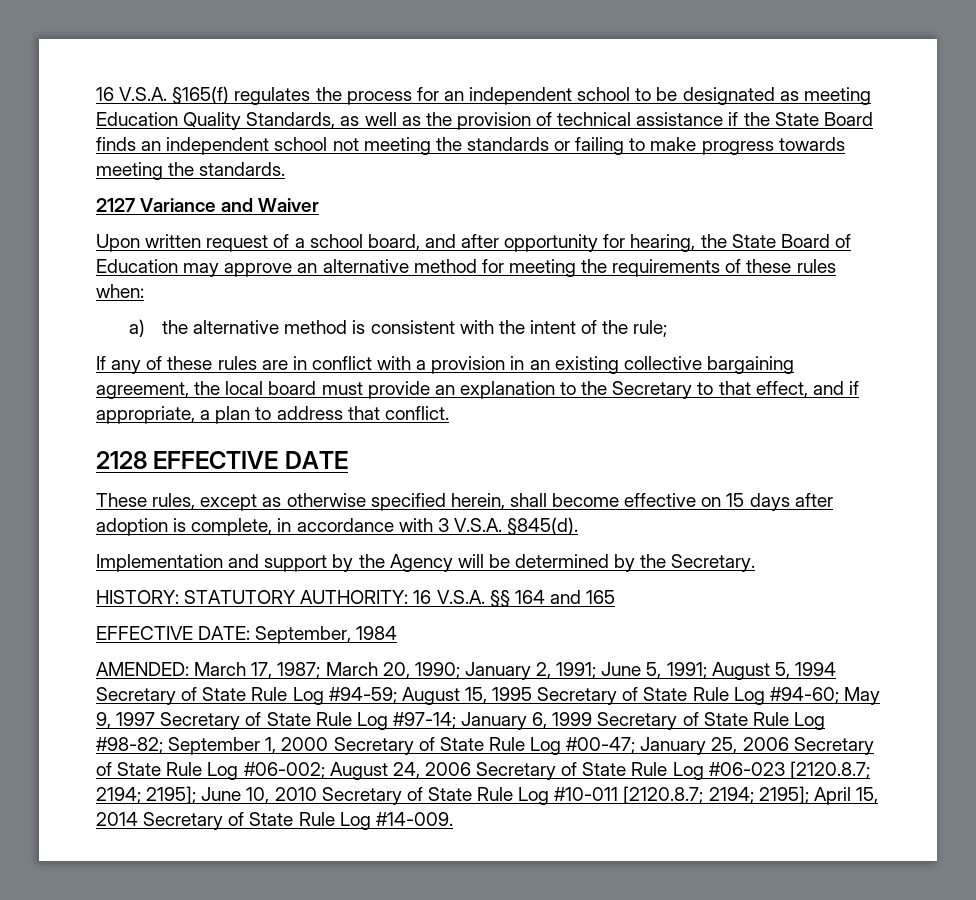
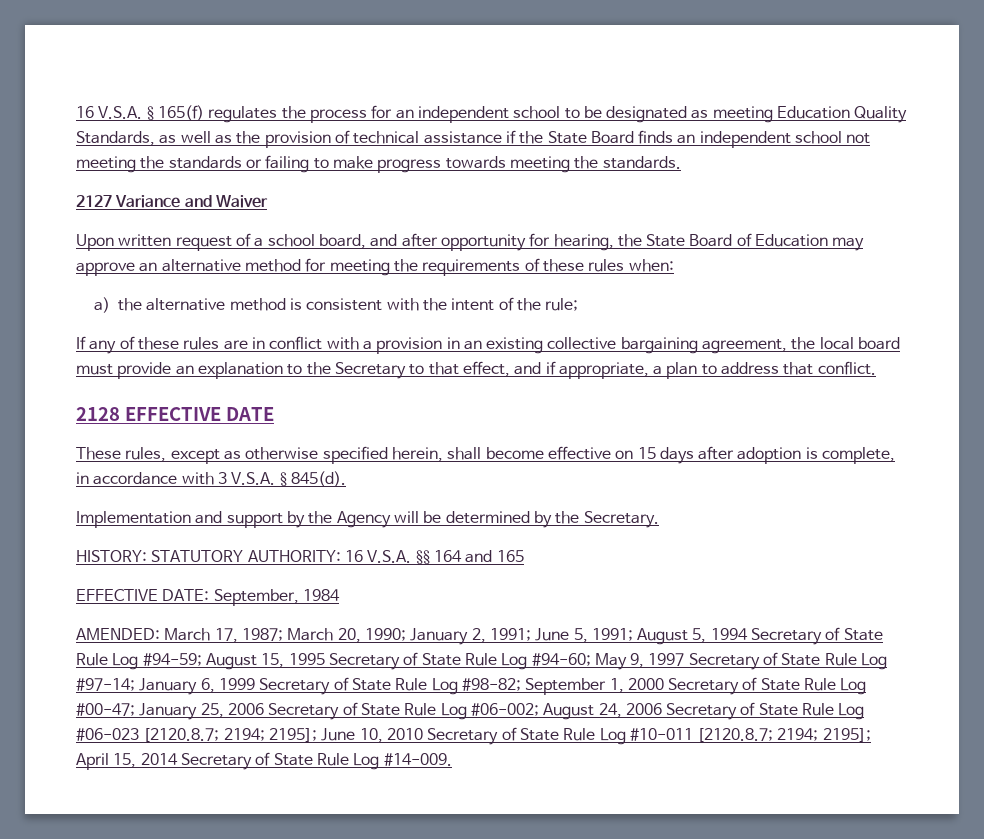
[96,86,230,104] 16 V.S.A. §165(f) -> [76,105,204,121] 16 V.S.A. § 165(f)
[507,517,579,535] §845(d). -> [279,471,346,487] § 845(d).

